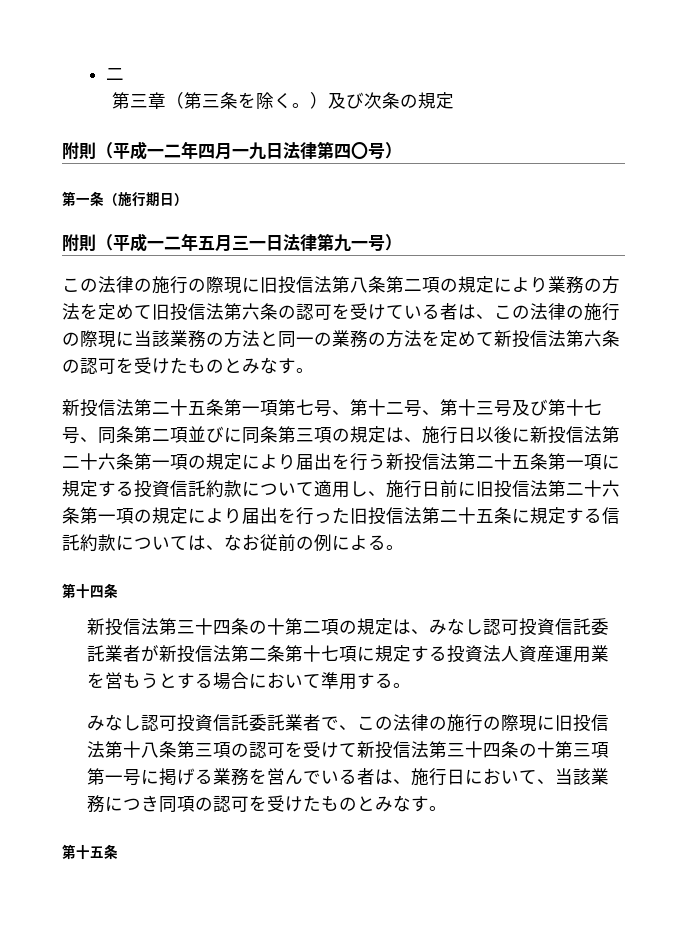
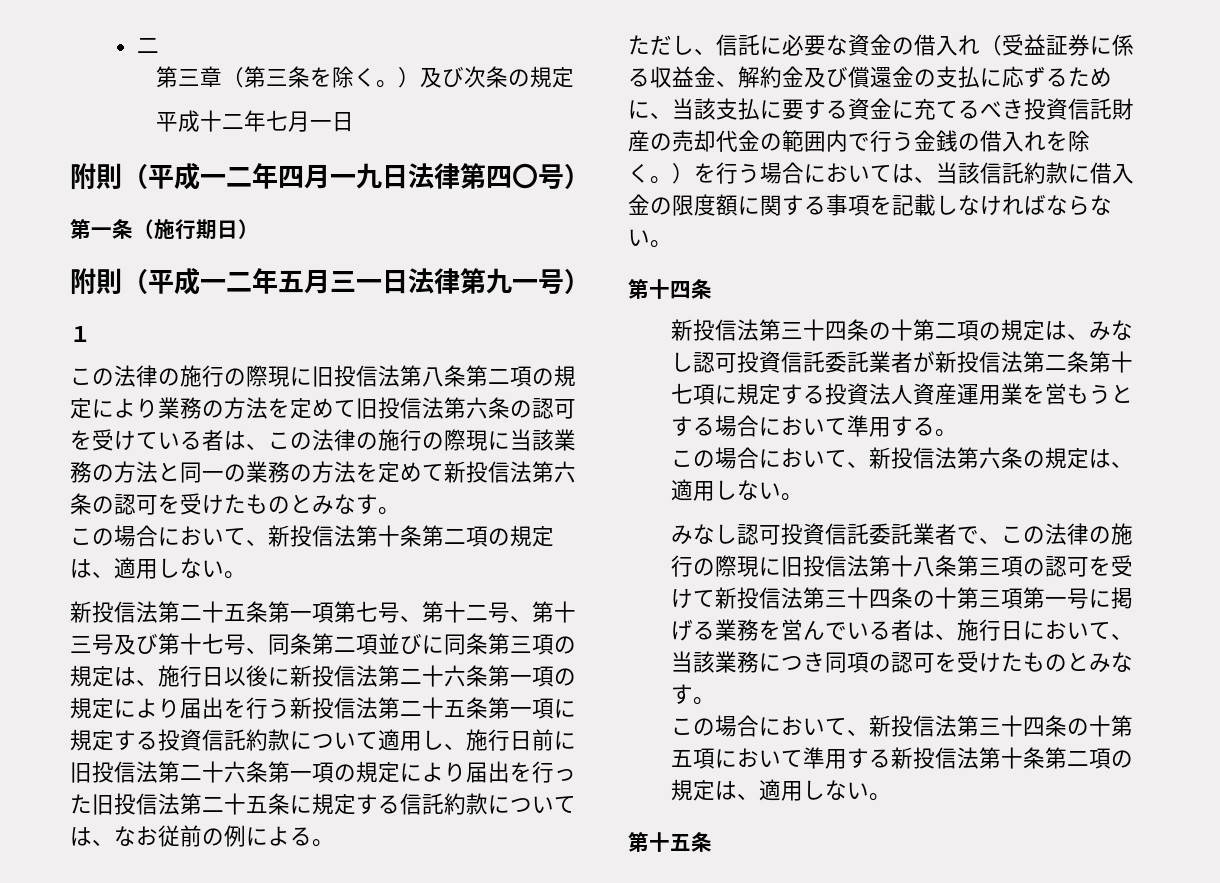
(454, 100) none -> [155,110,354,132] // 平成十二年七月一日
(402, 242) none -> [70,326,91,342] // １
(314, 370) none -> [70,525,554,547] [70,557,246,579] // この場合において、新投信法第十条第二項の規定は、適用しない。
(404, 547) none -> [628,34,1134,56] [628,66,1112,88] [628,98,1134,120] [628,130,1090,152] [628,162,1134,184] [628,194,1112,216] [628,229,672,248] // ただし、信託に必要な資金の借入れ（受益証券に係る収益金、解約金及び償還金の支払に応ずるために、当該支払に要する資金に充てるべき投資信託財産の売却代金の範囲内で行う金銭の借入れを除く。）を行う場合においては、当該信託約款に借入金の限度額に関する事項を記載しなければならない。
(411, 685) none -> [670,447,1133,469] [670,479,803,501] // この場合において、新投信法第六条の規定は、適用しない。
(447, 808) none -> [670,715,1133,737] [670,747,1133,769] [670,779,891,801] // この場合において、新投信法第三十四条の十第五項において準用する新投信法第十条第二項の規定は、適用しない。

